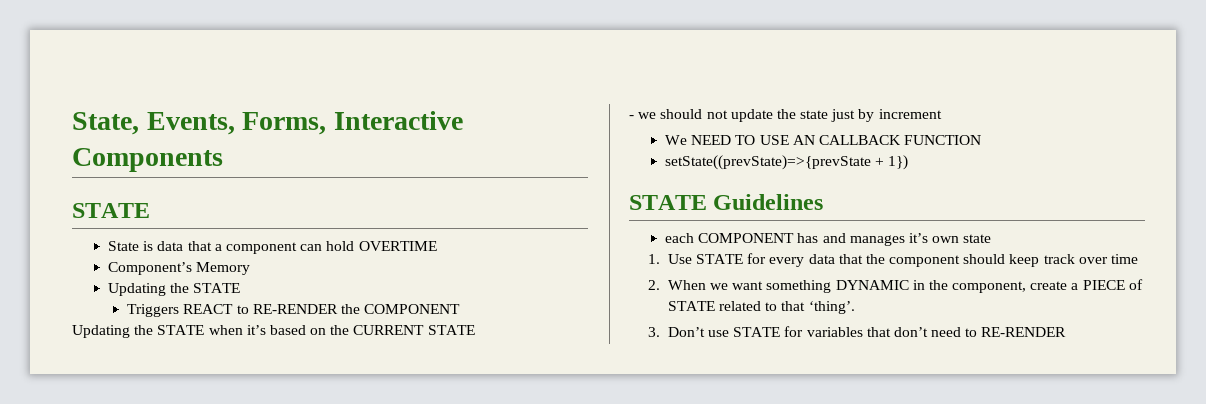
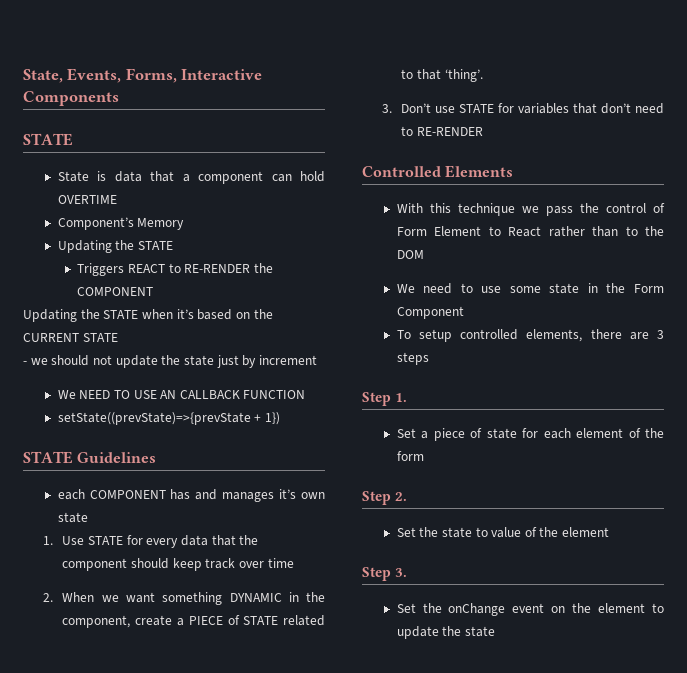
(1067, 332) none -> [362,165,514,178] [396,203,665,216] [396,226,664,237] [396,250,424,259] [396,283,664,294] [396,306,464,319] [396,329,664,342] [396,352,429,365] [362,392,408,406] [396,428,664,441] [396,451,424,461] [362,491,408,505] [396,527,610,538] [362,567,408,581] [396,603,664,616] [396,626,495,639] // Controlled Elements // With this technique we pass the control of Form Element to React rather than to the DOM // We need to use some state in the Form Component // To setup controlled elements, there are 3 steps // Step 1. // Set a piece of state for each element of the form // Step 2. // Set the state to value of the element // Step 3. // Set the onChange event on the element to update the state

